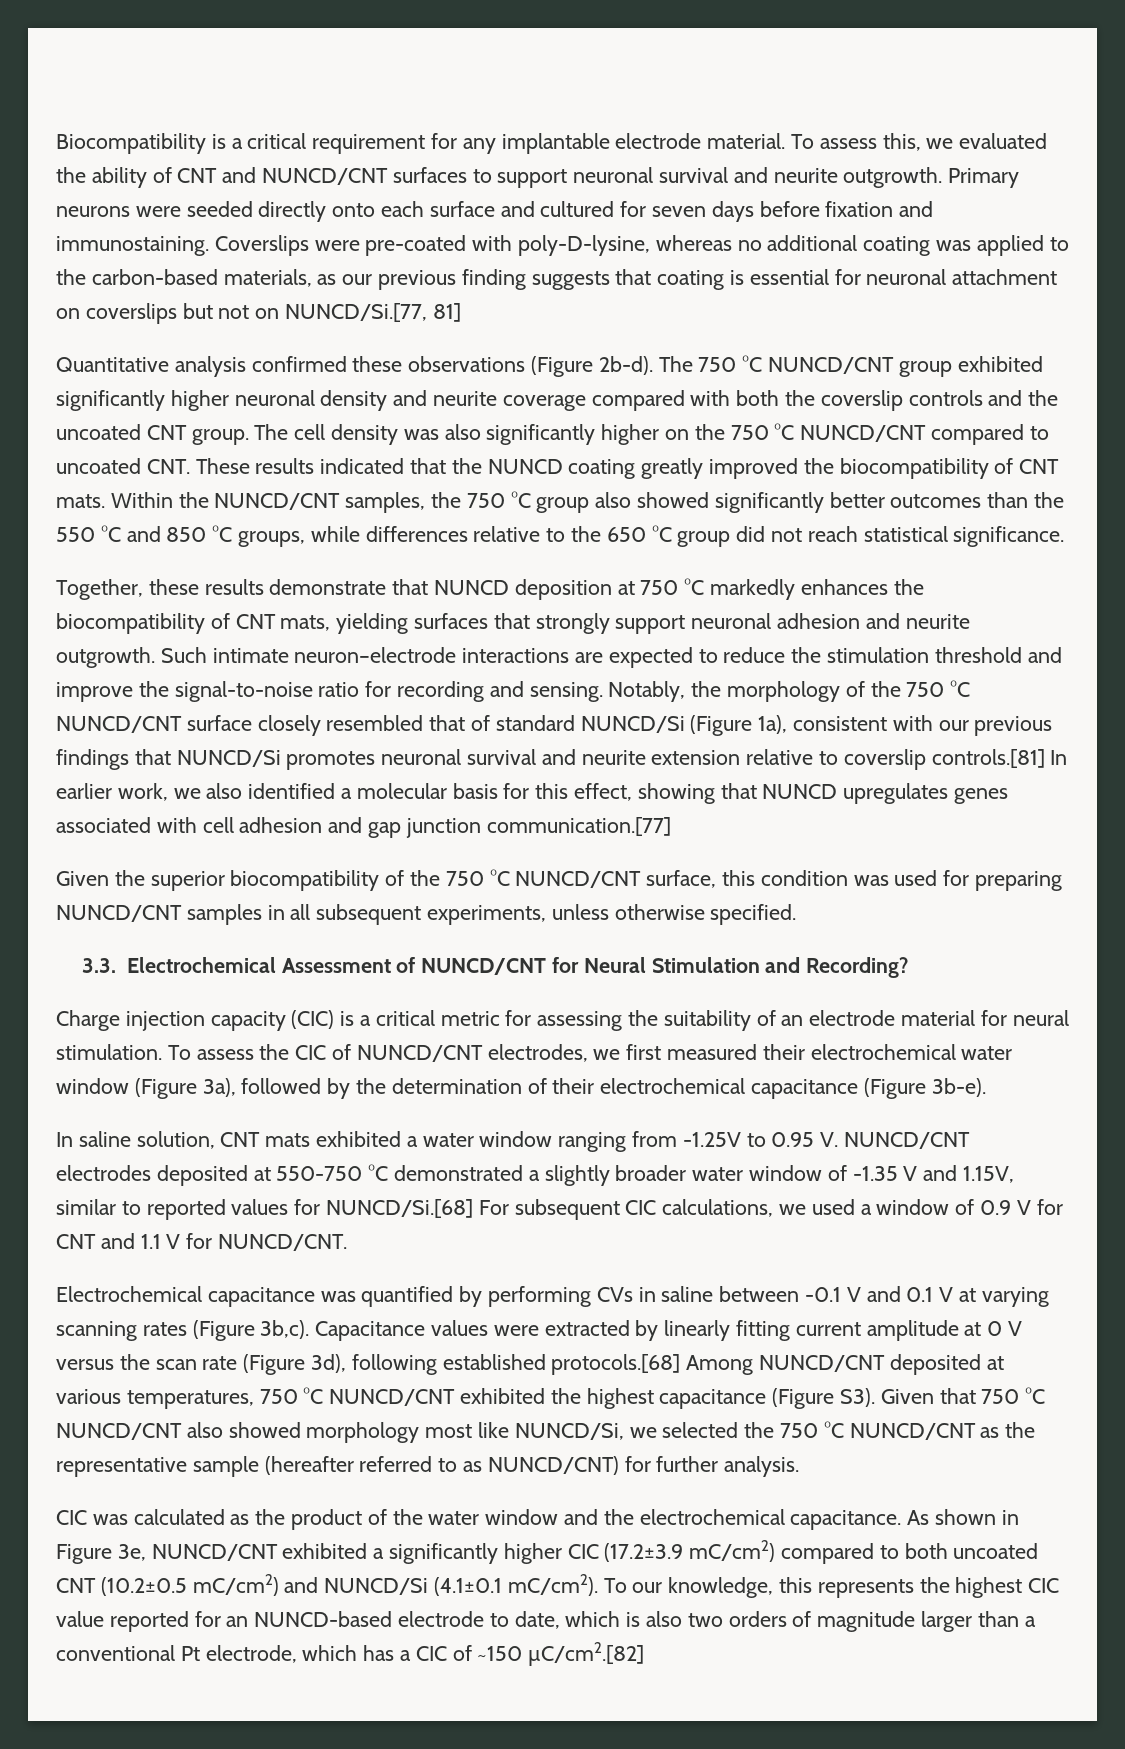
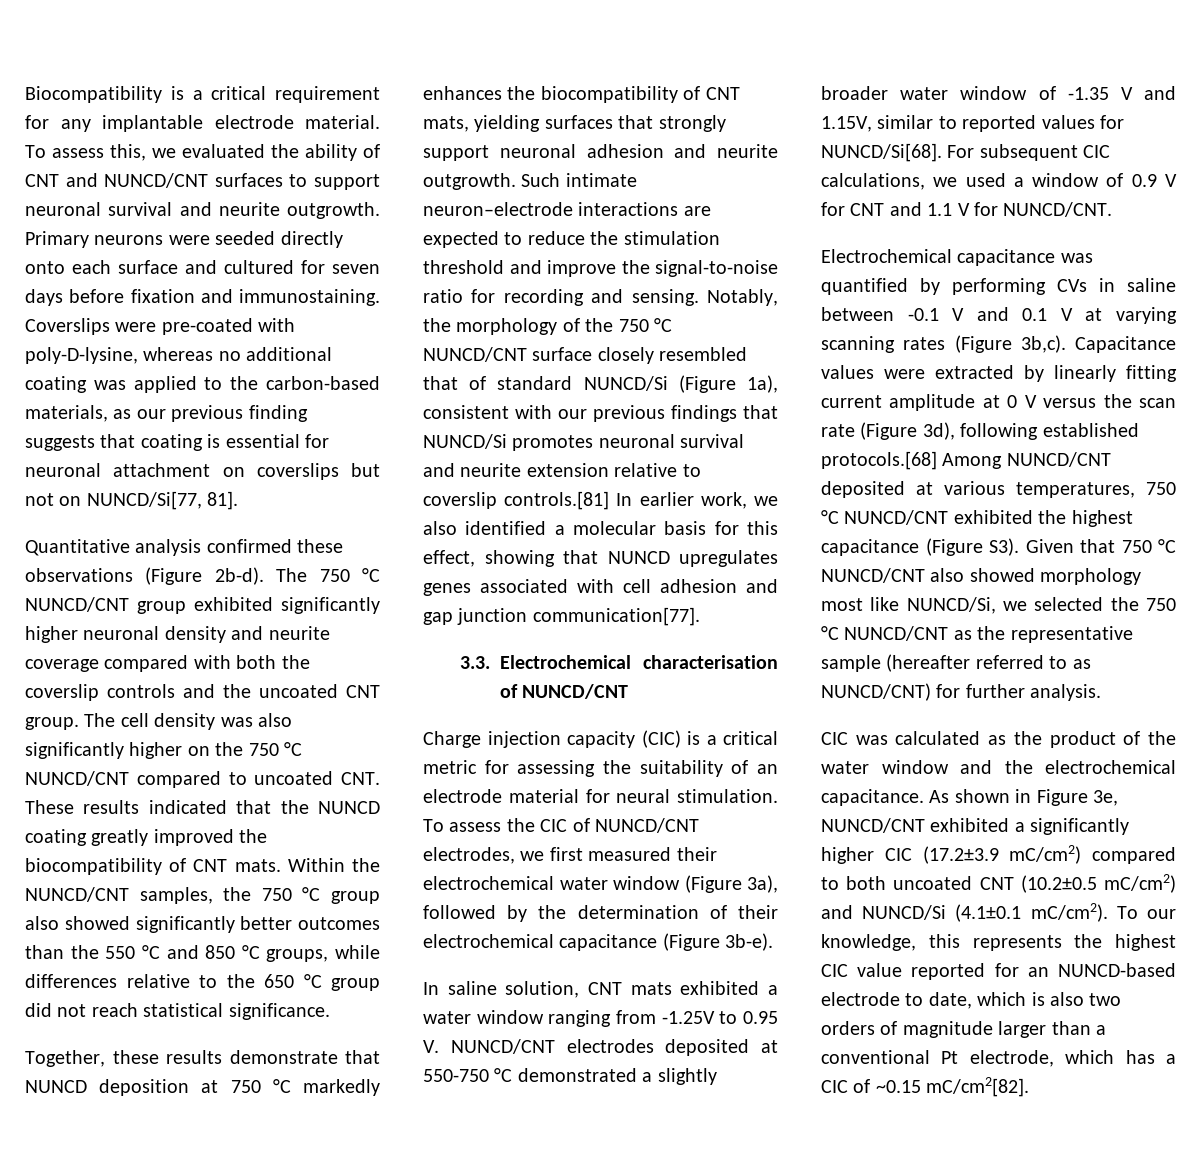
[285,303,461,322] NUNCD/Si.[77, 81] -> [86,491,239,510] NUNCD/Si[77, 81].
[486,817,671,836] [56,869,1063,891] [56,904,797,925] communication.[77] // Given the superior biocompatibility of the 750 °C NUNCD/CNT surface, this condition was used for preparing NUNCD/CNT samples in all subsequent experiments, unless otherwise specified. -> [532,607,700,626] communication[77].
[281,957,910,978] Assessment of NUNCD/CNT for Neural Stimulation and Recording? -> [643,655,778,669] [499,684,629,699] characterisation of NUNCD/CNT
[326,1199,474,1218] NUNCD/Si.[68] -> [821,143,942,162] NUNCD/Si[68].
[477,1642,645,1666] ~150 µC/cm2.[82] -> [875,1077,1030,1097] ~0.15 mC/cm2[82].

